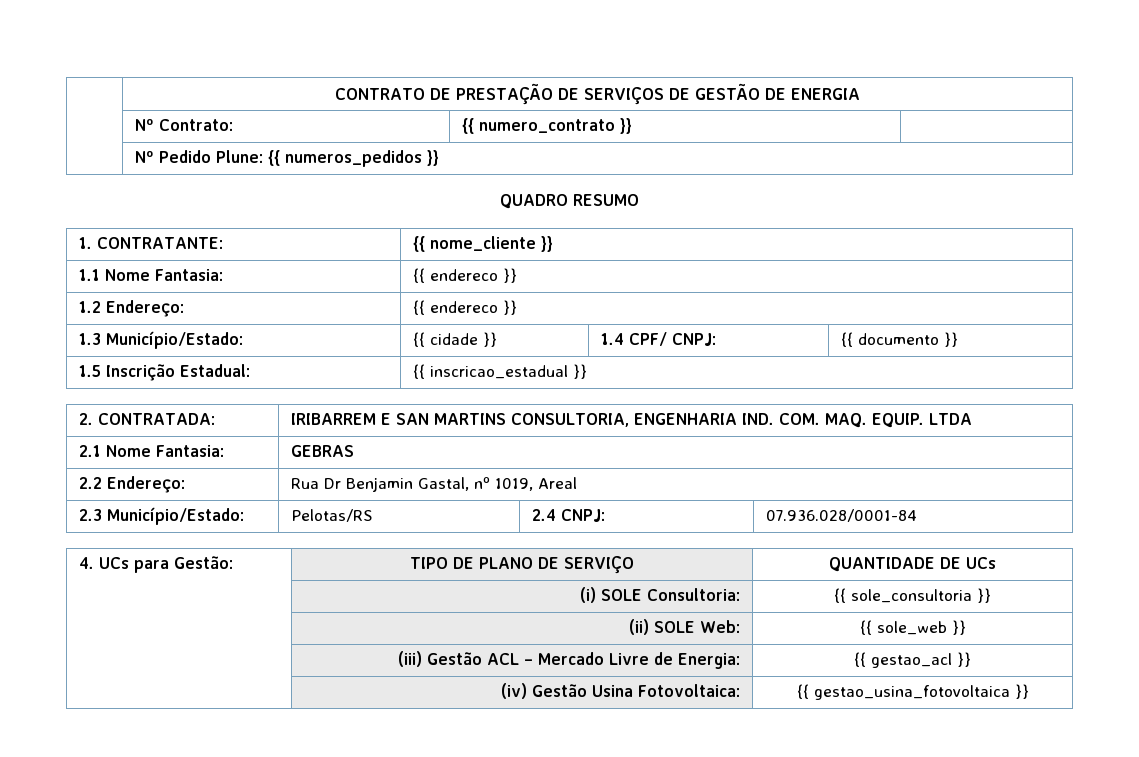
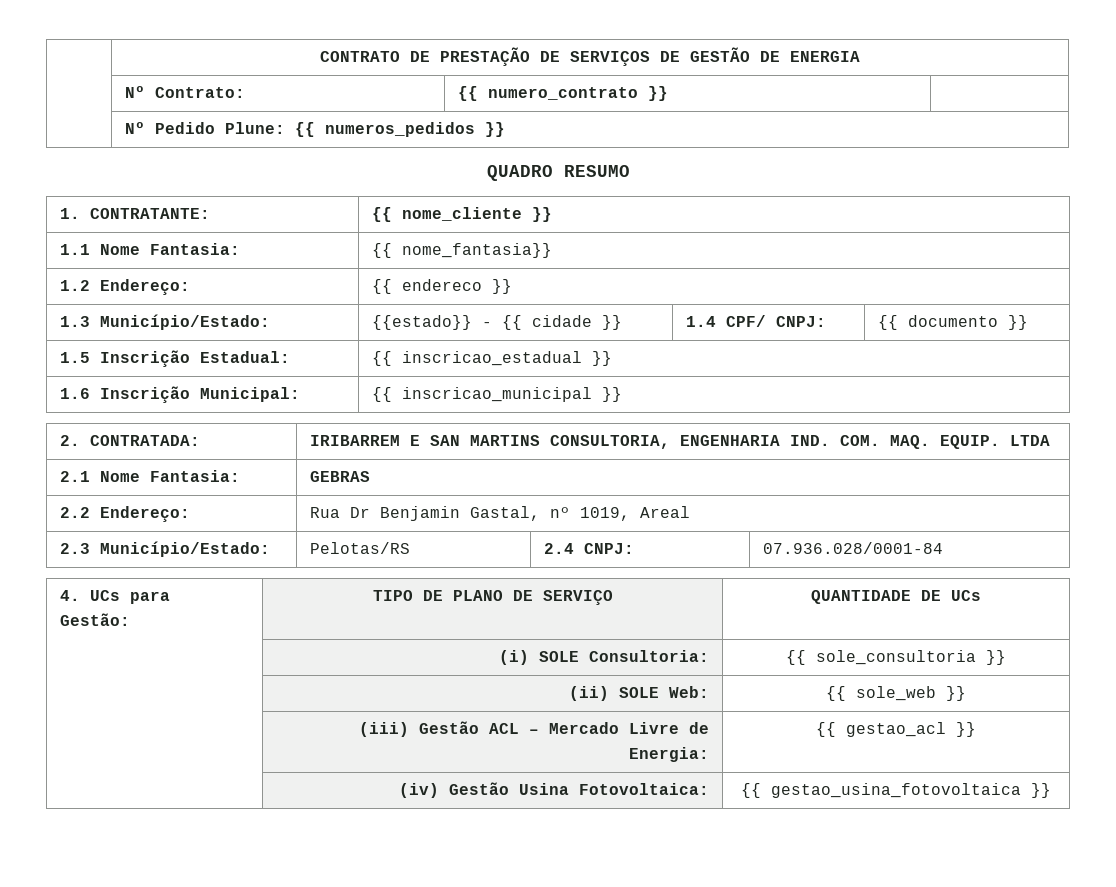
[429,268,517,283] endereco }} -> [401,243,552,258] nome_fantasia}}
(243, 340) none -> [371,315,492,330] {{estado}} -
(587, 371) none -> [59,386,300,403] [371,387,622,402] // 1.6 Inscrição Municipal: | {{ inscricao_municipal }}

